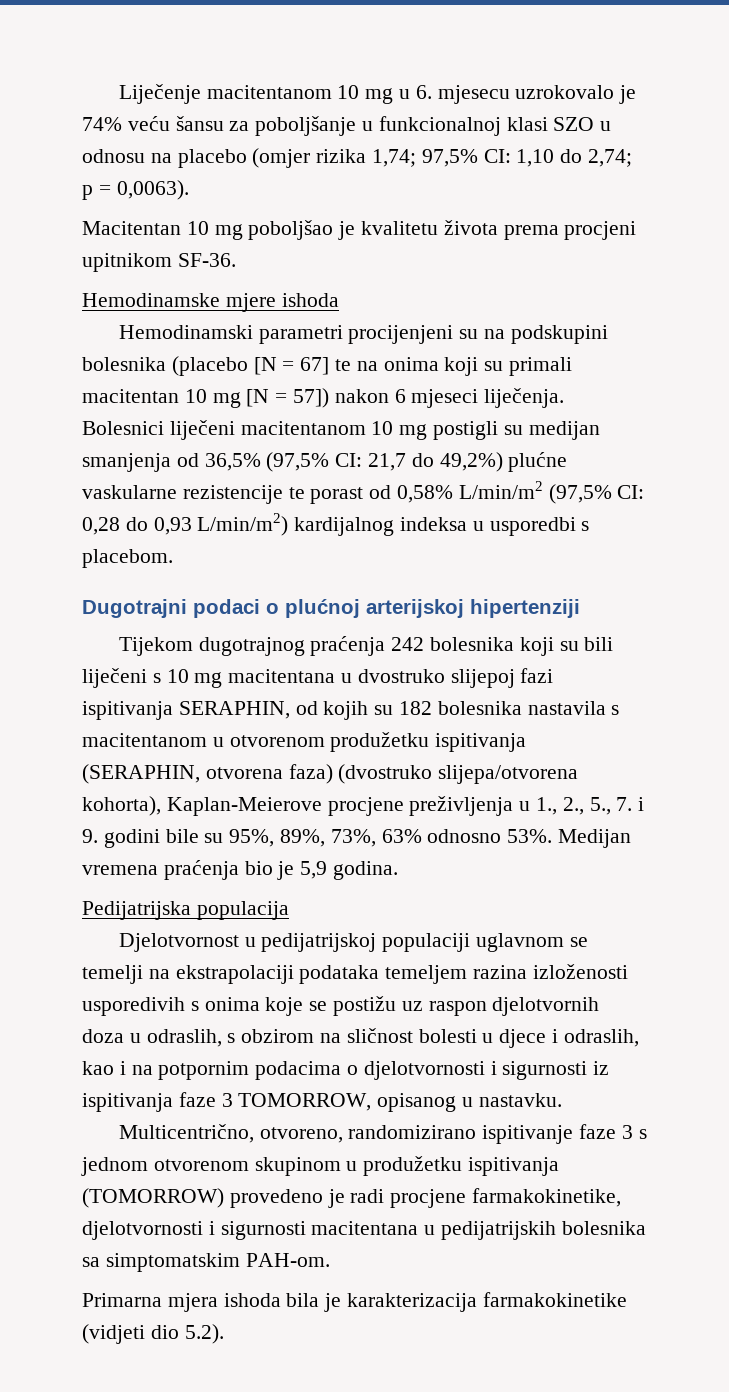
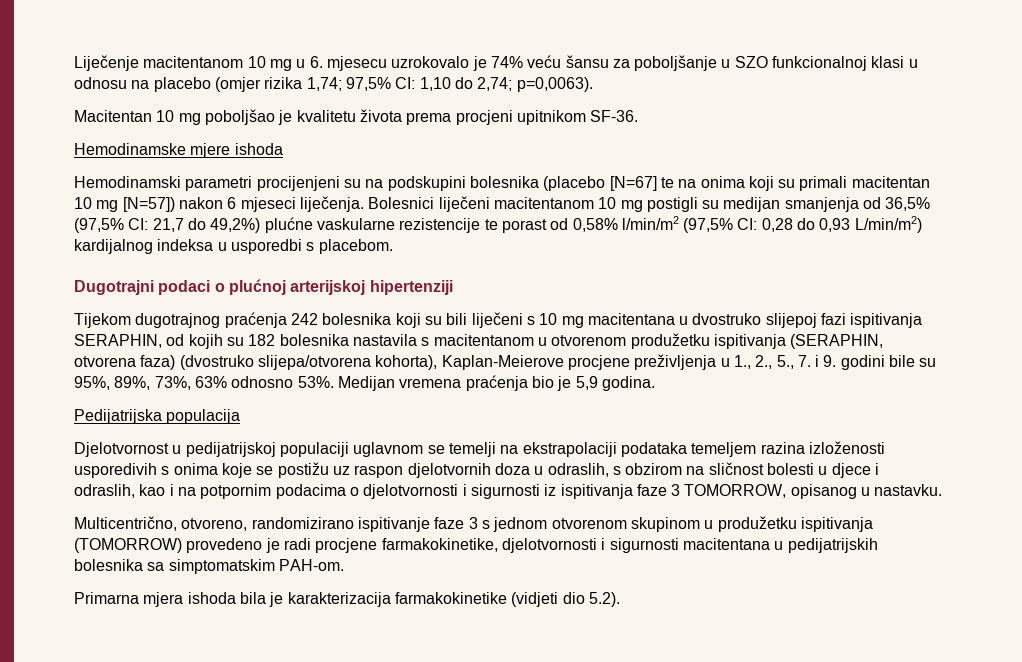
(374, 126) none -> [734,56,768,68] SZO
[553,117,595,131] SZO -> (905, 62) none
[82,180,189,200] p = 0,0063). -> [516,77,593,92] p=0,0063).
[253,357,330,375] [N = 67] -> [609,176,657,191] [N=67]
[246,388,330,408] [N = 57]) -> [122,197,175,212] [N=57])
[458,481,543,499] L/min/m2 -> [621,216,679,230] l/min/m2

